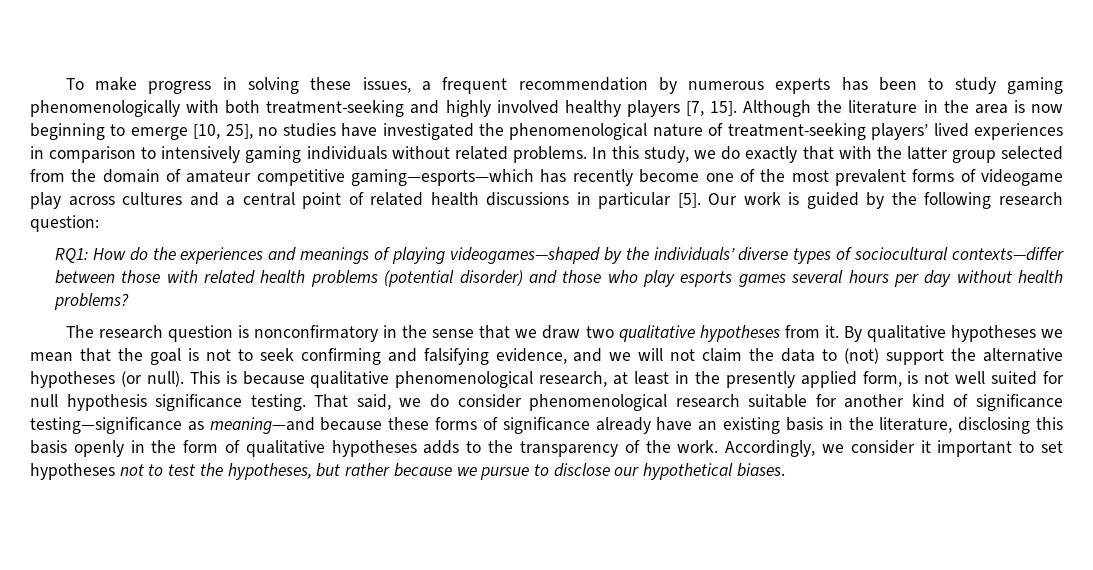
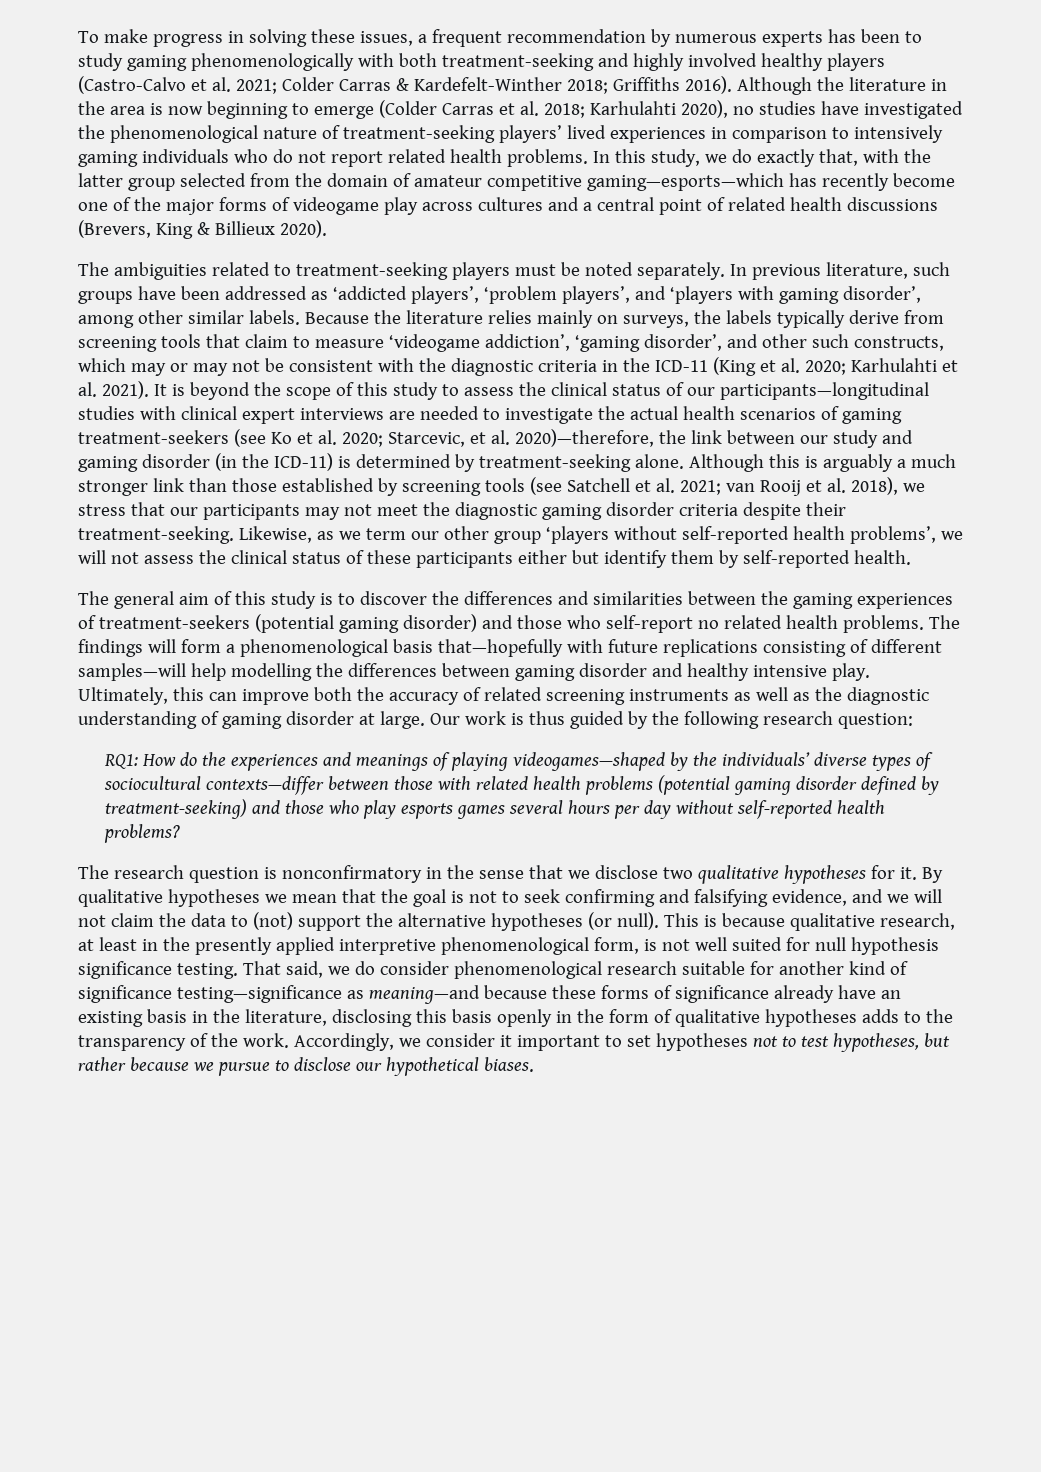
[685,101,738,116] [7, 15]. -> [78,76,732,94] (Castro-Calvo et al. 2021; Colder Carras & Kardefelt-Winther 2018; Griffiths 2016).
[193,124,253,139] [10, 25], -> [378,100,728,118] (Colder Carras et al. 2018; Karhulahti 2020),
[391,146,508,160] without related -> [233,149,502,167] who do not report related health
[802,146,834,160] that -> [818,149,858,166] that,
[791,169,906,186] most prevalent -> [165,199,214,215] major
[576,192,701,209] in particular [5]. -> [78,220,327,239] [78,262,950,280] [78,286,921,304] [78,310,944,328] [78,334,944,352] [78,357,958,376] [78,381,929,400] [78,406,902,424] [78,429,913,448] [78,453,956,472] [78,477,925,496] [78,502,846,520] [78,526,963,544] [78,550,911,568] [78,591,953,609] [78,614,960,633] [78,639,942,657] [78,663,870,681] [78,687,929,705] [78,711,425,729] (Brevers, King & Billieux 2020). // The ambiguities related to treatment-seeking players must be noted separately. In previous literature, such groups have been addressed as ‘addicted players’, ‘problem players’, and ‘players with gaming disorder’, among other similar labels. Because the literature relies mainly on surveys, the labels typically derive from screening tools that claim to measure ‘videogame addiction’, ‘gaming disorder’, and other such constructs, which may or may not be consistent with the diagnostic criteria in the ICD-11 (King et al. 2020; Karhulahti et al. 2021). It is beyond the scope of this study to assess the clinical status of our participants—longitudinal studies with clinical expert interviews are needed to investigate the actual health scenarios of gaming treatment-seekers (see Ko et al. 2020; Starcevic, et al. 2020)—therefore, the link between our study and gaming disorder (in the ICD-11) is determined by treatment-seeking alone. Although this is arguably a much stronger link than those established by screening tools (see Satchell et al. 2021; van Rooij et al. 2018), we stress that our participants may not meet the diagnostic gaming disorder criteria despite their treatment-seeking. Likewise, as we term our other group ‘players without self-reported health problems’, we will not assess the clinical status of these participants either but identify them by self-reported health. // The general aim of this study is to discover the differences and similarities between the gaming experiences of treatment-seekers (potential gaming disorder) and those who self-report no related health problems. The findings will form a phenomenological basis that—hopefully with future replications consisting of different samples—will help modelling the differences between gaming disorder and healthy intensive play. Ultimately, this can improve both the accuracy of related screening instruments as well as the diagnostic understanding of gaming disorder at large.
(800, 198) none -> [528,711,565,725] thus
[459,270,523,286] disorder) -> [733,776,939,795] [104,799,247,819] gaming disorder defined by treatment-seeking)
(1013, 276) none -> [736,800,832,819] self-reported
[542,325,581,339] draw -> [594,865,658,879] disclose
[784,325,820,338] from -> [870,865,895,879] for
[395,371,534,388] phenomenological -> (875, 922) none
(857, 379) none -> [338,937,589,955] interpretive phenomenological
[199,463,223,476] the -> (829, 1041) none

